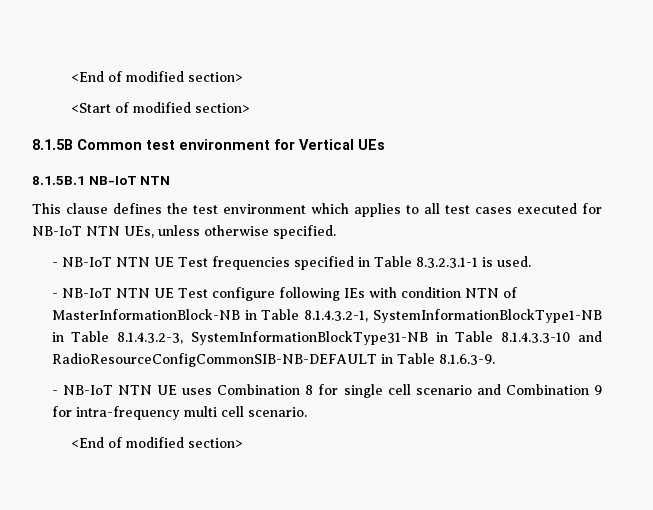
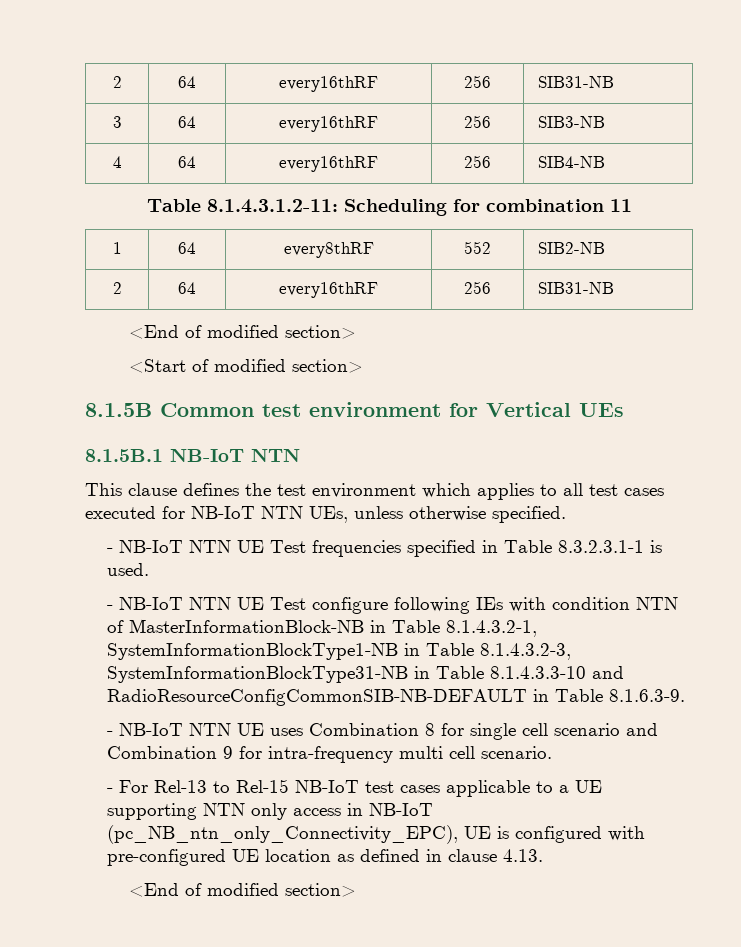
(71, 76) none -> [112,76,122,88] [178,76,196,88] [279,76,378,92] [464,75,491,88] [537,76,614,88] [112,116,122,128] [178,116,196,128] [279,116,378,132] [464,115,491,128] [537,116,605,128] [112,156,122,168] [178,156,196,168] [279,156,378,172] [464,155,491,168] [537,156,605,168] [147,199,632,216] [112,242,122,254] [178,242,196,254] [283,242,374,258] [464,241,491,254] [537,242,605,254] [112,282,122,294] [178,282,196,294] [279,282,378,298] [464,281,491,294] [537,282,614,294] 2 | 64 | every16thRF | 256 | SIB31-NB // 3 | 64 | every16thRF | 256 | SIB3-NB // 4 | 64 | every16thRF | 256 | SIB4-NB // Table 8.1.4.3.1.2-11: Scheduling for combination 11 // 1 | 64 | every8thRF | 552 | SIB2-NB // 2 | 64 | every16thRF | 256 | SIB31-NB //
(307, 412) none -> [107,779,603,797] [107,803,434,820] [107,825,646,844] [107,849,544,866] // - For Rel-13 to Rel-15 NB-IoT test cases applicable to a UE supporting NTN only access in NB-IoT (pc_NB_ntn_only_Connectivity_EPC), UE is configured with pre-configured UE location as defined in clause 4.13.

